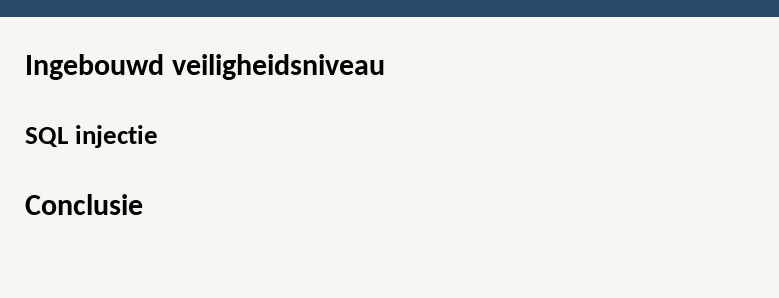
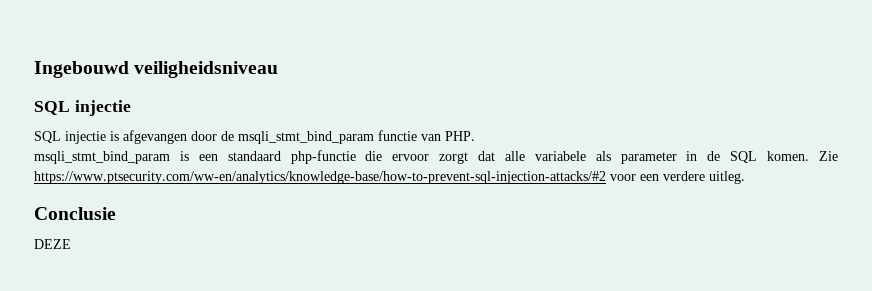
(159, 136) none -> [34,130,475,144] [34,150,838,164] [34,171,745,184] // SQL injectie is afgevangen door de msqli_stmt_bind_param functie van PHP. // msqli_stmt_bind_param is een standaard php-functie die ervoor zorgt dat alle variabele als parameter in de SQL komen. Zie https://www.ptsecurity.com/ww-en/analytics/knowledge-base/how-to-prevent-sql-injection-attacks/#2 voor een verdere uitleg.
(143, 204) none -> [34,239,71,249] // DEZE

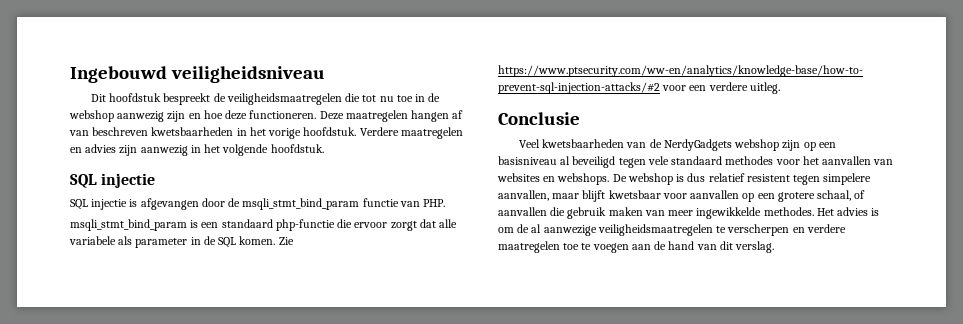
(279, 69) none -> [90,93,441,105] [69,110,464,122] [69,127,463,139] [70,144,324,156] // Dit hoofdstuk bespreekt de veiligheidsmaatregelen die tot nu toe in de webshop aanwezig zijn en hoe deze functioneren. Deze maatregelen hangen af van beschreven kwetsbaarheden in het vorige hoofdstuk. Verdere maatregelen en advies zijn aanwezig in het volgende hoofdstuk.
[34,239,71,249] DEZE -> [518,139,836,151] [498,156,894,168] [497,173,872,185] [498,190,866,202] [498,207,880,219] [498,224,846,236] [498,241,775,253] Veel kwetsbaarheden van de NerdyGadgets webshop zijn op een basisniveau al beveiligd tegen vele standaard methodes voor het aanvallen van websites en webshops. De webshop is dus relatief resistent tegen simpelere aanvallen, maar blijft kwetsbaar voor aanvallen op een grotere schaal, of aanvallen die gebruik maken van meer ingewikkelde methodes. Het advies is om de al aanwezige veiligheidsmaatregelen te verscherpen en verdere maatregelen toe te voegen aan de hand van dit verslag.

